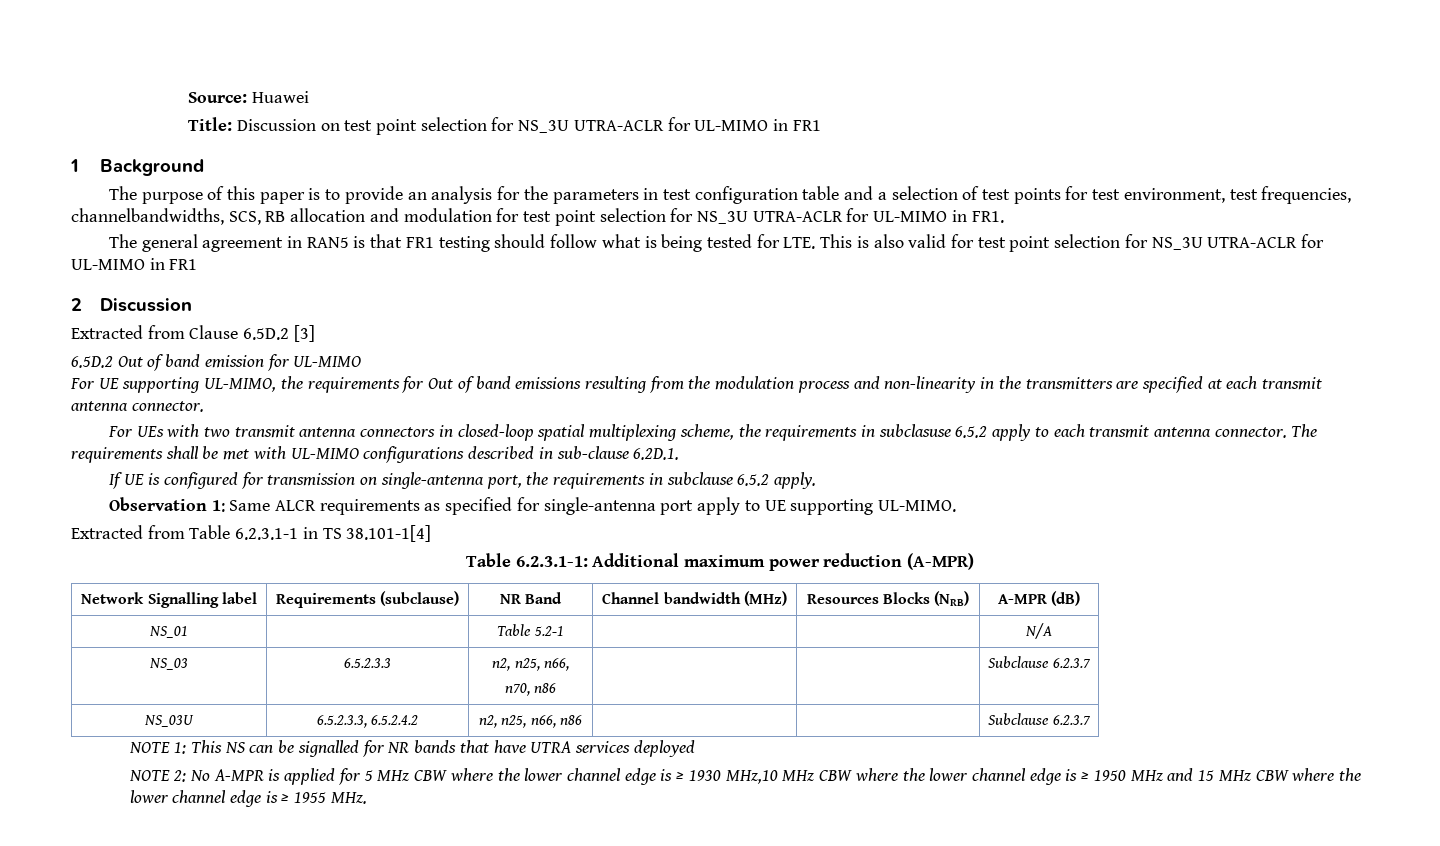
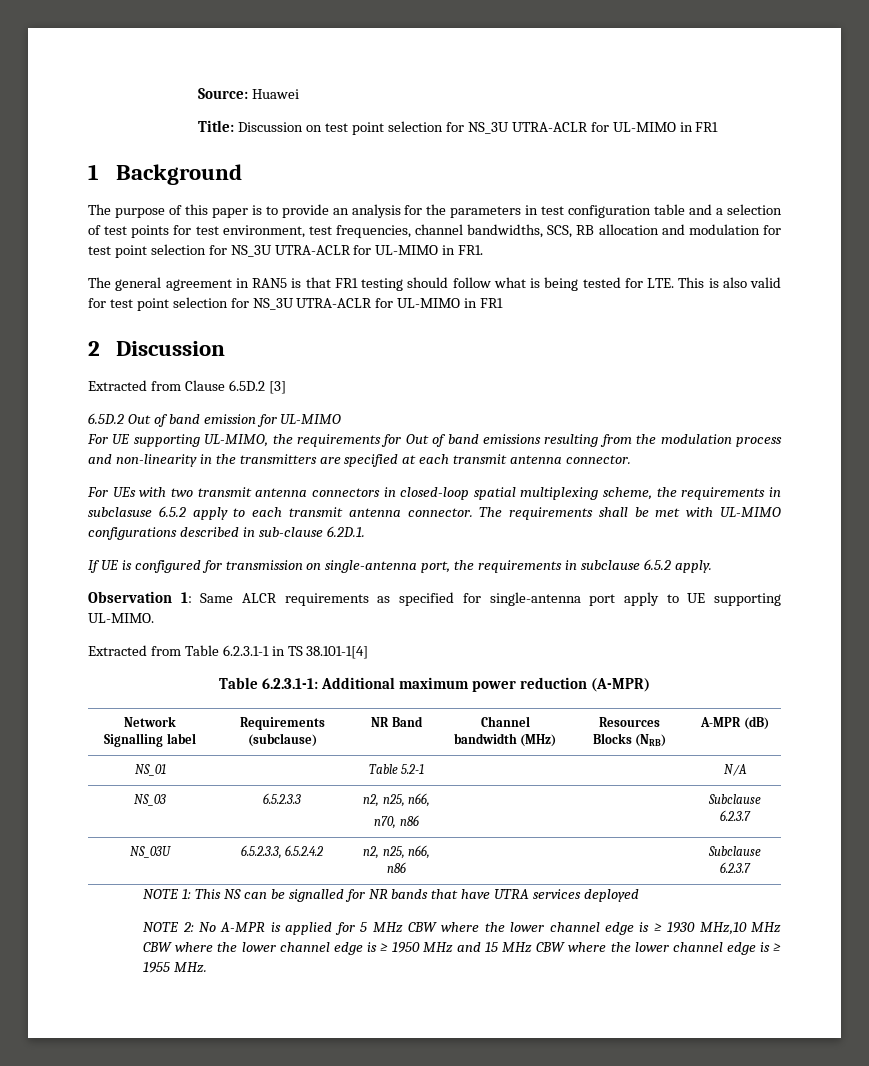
[71,208,224,225] channelbandwidths, -> [415,224,544,238] channel bandwidths,

